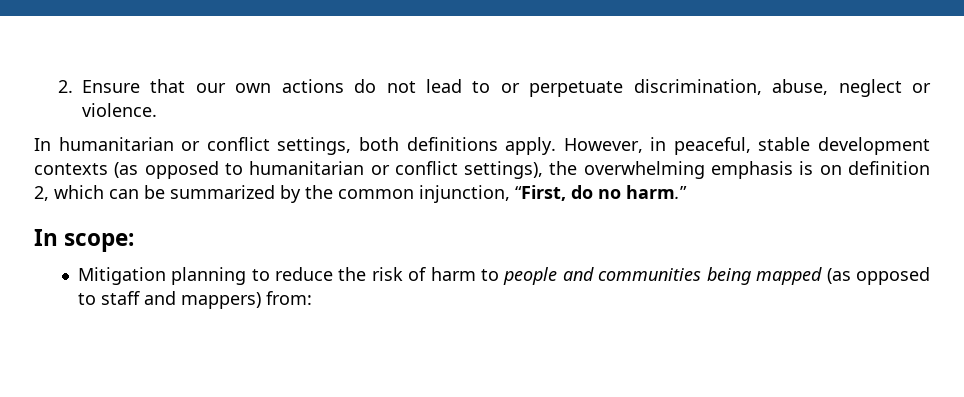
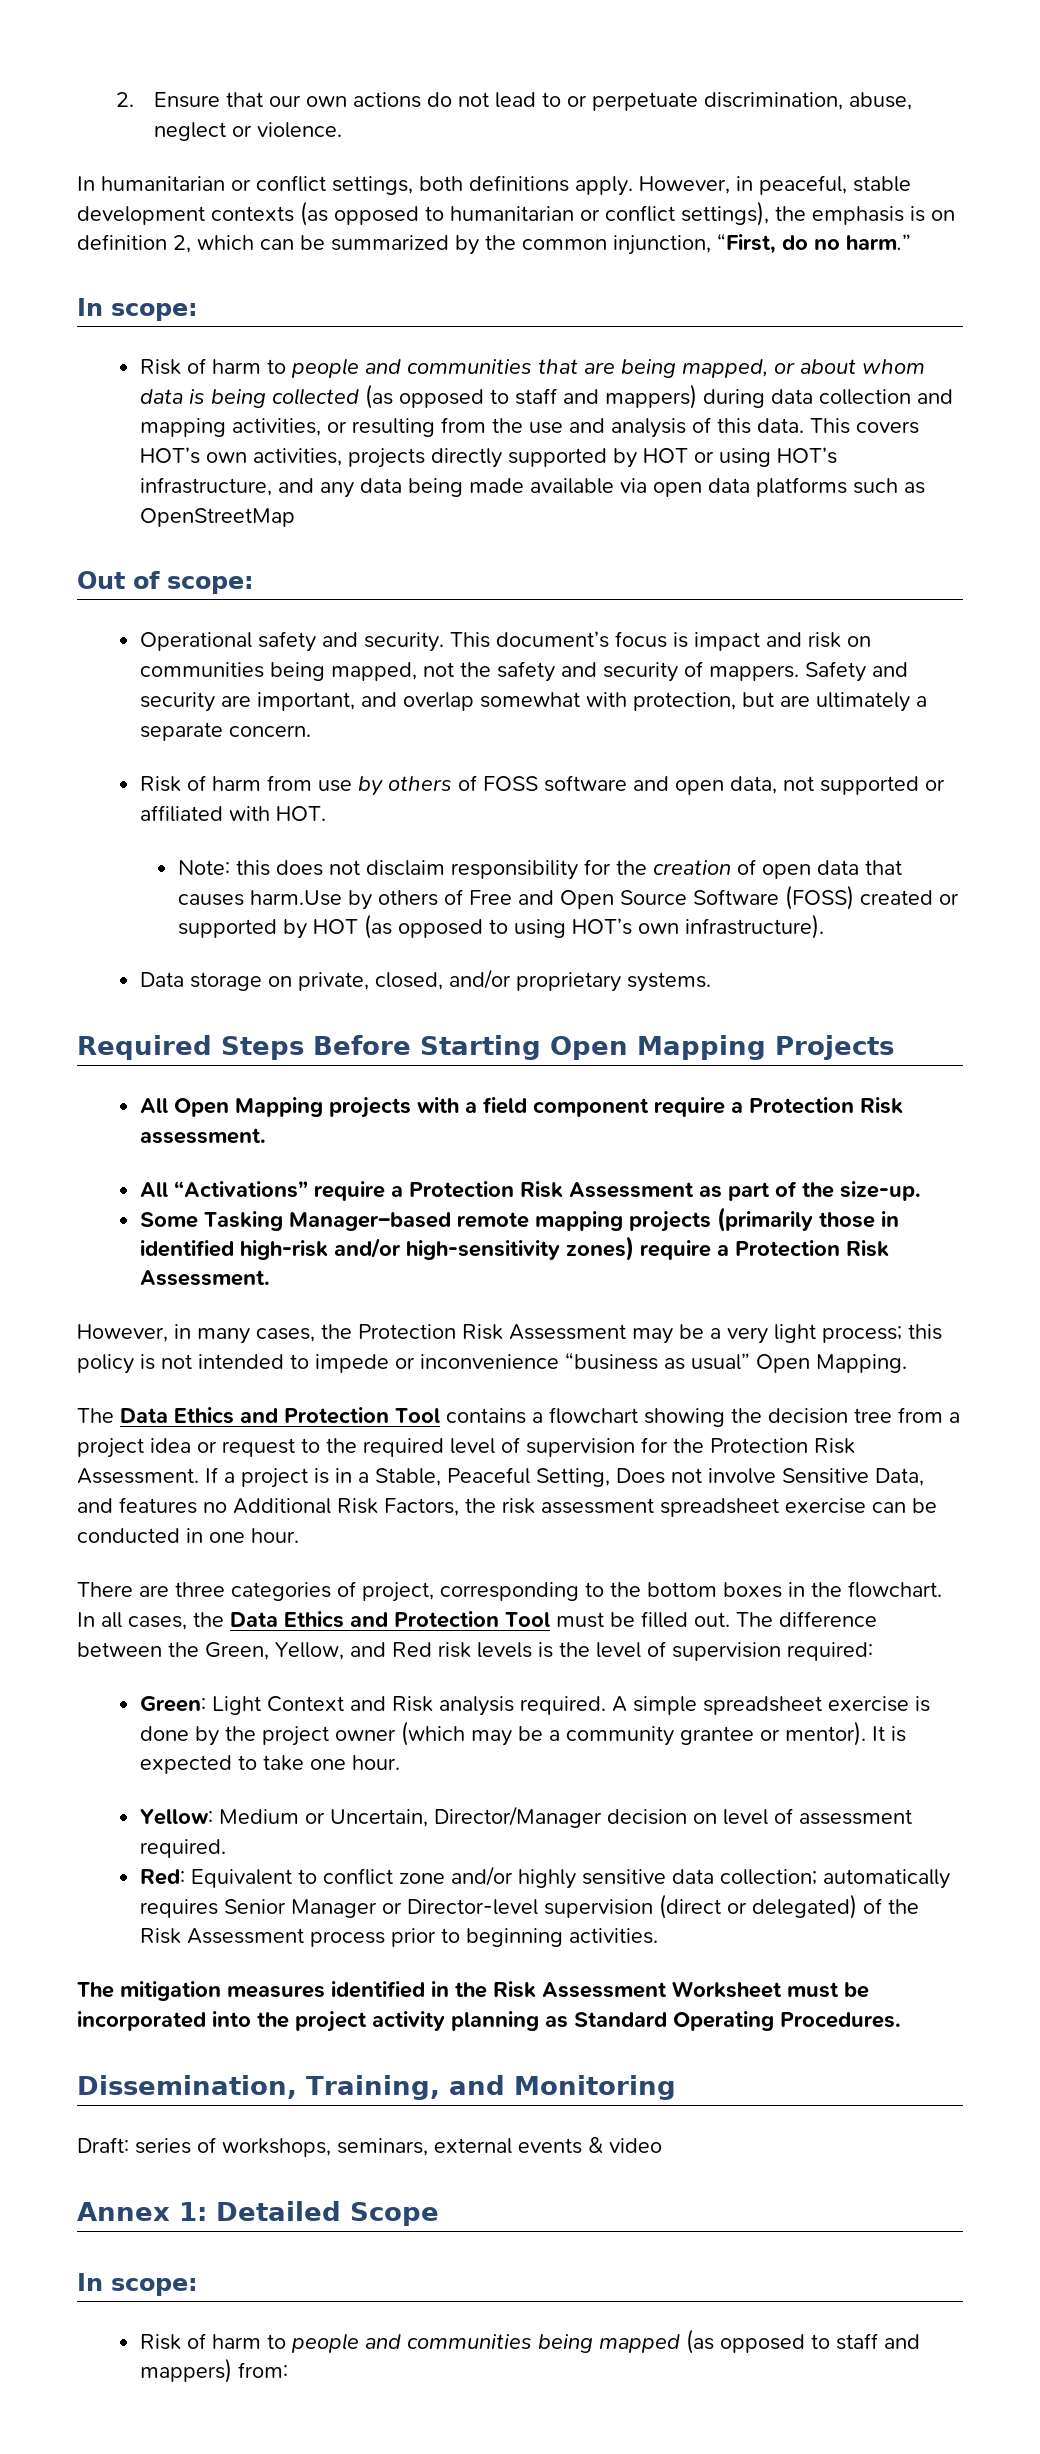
[583,161,705,179] overwhelming -> (806, 213) none
[77,267,403,285] Mitigation planning to reduce the risk -> [139,358,925,378] [139,384,953,409] [139,417,919,438] [139,447,837,468] [139,477,925,498] [139,508,295,527] [77,571,254,594] [139,631,871,652] [139,661,908,682] [139,692,927,712] [139,722,311,741] [139,775,945,796] [139,805,326,822] [178,859,903,880] [178,885,960,910] [178,914,825,939] [139,969,711,992] [77,1035,894,1060] [139,1097,903,1118] [139,1128,266,1144] [139,1181,921,1201] [139,1207,899,1232] [139,1236,889,1261] [139,1270,270,1286] [77,1324,942,1344] [77,1352,907,1374] [77,1407,960,1427] [77,1437,855,1458] [77,1467,924,1488] [77,1497,937,1517] [77,1528,299,1543] [77,1581,942,1602] [77,1611,877,1630] [77,1641,873,1661] [139,1696,930,1716] [139,1721,906,1746] [139,1755,400,1774] [139,1806,912,1828] [139,1839,226,1858] [139,1866,950,1889] [139,1894,919,1919] [139,1928,658,1947] [77,1981,869,2001] [77,2011,901,2032] [77,2075,676,2100] [77,2137,662,2157] [77,2201,439,2226] [77,2273,198,2296] [139,2334,181,2350] Risk of harm to people and communities that are being mapped, or about whom data is being collected (as opposed to staff and mappers) during data collection and mapping activities, or resulting from the use and analysis of this data. This covers HOT’s own activities, projects directly supported by HOT or using HOT’s infrastructure, and any data being made available via open data platforms such as OpenStreetMap // Out of scope: // Operational safety and security. This document’s focus is impact and risk on communities being mapped, not the safety and security of mappers. Safety and security are important, and overlap somewhat with protection, but are ultimately a separate concern. // Risk of harm from use by others of FOSS software and open data, not supported or affiliated with HOT. // Note: this does not disclaim responsibility for the creation of open data that causes harm.Use by others of Free and Open Source Software (FOSS) created or supported by HOT (as opposed to using HOT’s own infrastructure). // Data storage on private, closed, and/or proprietary systems. // Required Steps Before Starting Open Mapping Projects // All Open Mapping projects with a field component require a Protection Risk assessment. // All “Activations” require a Protection Risk Assessment as part of the size-up. // Some Tasking Manager–based remote mapping projects (primarily those in identified high-risk and/or high-sensitivity zones) require a Protection Risk Assessment. // However, in many cases, the Protection Risk Assessment may be a very light process; this policy is not intended to impede or inconvenience “business as usual” Open Mapping. // The Data Ethics and Protection Tool contains a flowchart showing the decision tree from a project idea or request to the required level of supervision for the Protection Risk Assessment. If a project is in a Stable, Peaceful Setting, Does not involve Sensitive Data, and features no Additional Risk Factors, the risk assessment spreadsheet exercise can be conducted in one hour. // There are three categories of project, corresponding to the bottom boxes in the flowchart. In all cases, the Data Ethics and Protection Tool must be filled out. The difference between the Green, Yellow, and Red risk levels is the level of supervision required: // Green: Light Context and Risk analysis required. A simple spreadsheet exercise is done by the project owner (which may be a community grantee or mentor). It is expected to take one hour. // Yellow: Medium or Uncertain, Director/Manager decision on level of assessment required. // Red: Equivalent to conflict zone and/or highly sensitive data collection; automatically requires Senior Manager or Director-level supervision (direct or delegated) of the Risk Assessment process prior to beginning activities. // The mitigation measures identified in the Risk Assessment Worksheet must be incorporated into the project activity planning as Standard Operating Procedures. // Dissemination, Training, and Monitoring // Draft: series of workshops, seminars, external events & video // Annex 1: Detailed Scope // In scope: // Risk

